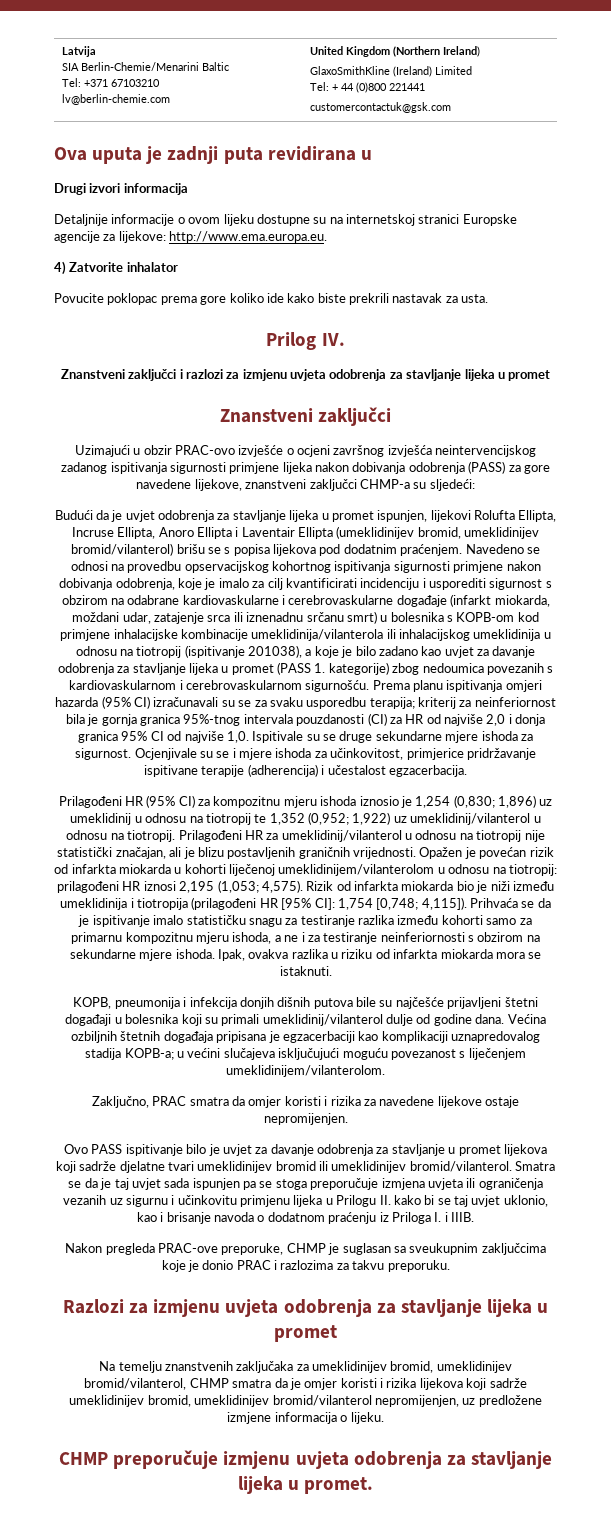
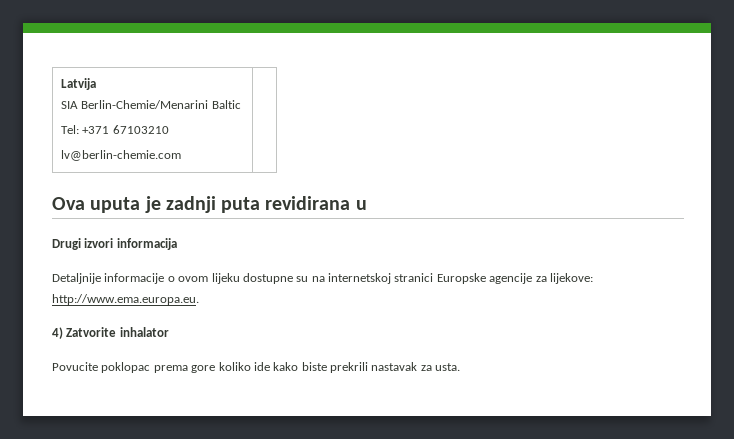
[310,46,481,57] [310,66,473,77] [310,82,426,93] [310,102,452,113] United Kingdom (Northern Ireland) // GlaxoSmithKline (Ireland) Limited // Tel: + 44 (0)800 221441 // customercontactuk@gsk.com -> (181, 155) none
[266,332,345,350] [60,369,551,381] [219,407,392,426] [74,445,537,457] [61,461,550,474] [136,479,475,491] [54,510,557,522] [71,526,540,539] [71,543,540,556] [70,561,541,573] [59,578,552,590] [61,594,550,607] [72,611,539,624] [60,629,551,641] [75,645,536,658] [57,662,554,675] [69,680,542,692] [55,696,556,709] [65,713,546,726] [78,731,533,743] [75,748,536,760] [144,764,467,777] [58,795,553,808] [70,812,541,825] [66,830,545,842] [57,847,554,859] [54,864,557,876] [57,880,554,893] [60,897,551,910] [78,915,532,927] [71,932,540,944] [69,949,542,961] [279,966,332,976] [73,997,538,1009] [65,1014,546,1026] [71,1031,540,1043] [85,1048,526,1060] [226,1065,385,1077] [91,1096,520,1108] [263,1113,348,1125] [64,1144,547,1156] [55,1161,556,1173] [68,1178,543,1190] [63,1195,548,1207] [136,1212,475,1224] [65,1243,546,1255] [161,1260,450,1272] [62,1299,549,1317] [274,1325,337,1342] [99,1361,512,1373] [84,1378,527,1390] [69,1395,542,1407] [227,1412,384,1424] [59,1450,552,1469] [237,1476,374,1494] // Prilog IV. // Znanstveni zaključci i razlozi za izmjenu uvjeta odobrenja za stavljanje lijeka u promet // Znanstveni zaključci // Uzimajući u obzir PRAC-ovo izvješće o ocjeni završnog izvješća neintervencijskog zadanog ispitivanja sigurnosti primjene lijeka nakon dobivanja odobrenja (PASS) za gore navedene lijekove, znanstveni zaključci CHMP-a su sljedeći: // Budući da je uvjet odobrenja za stavljanje lijeka u promet ispunjen, lijekovi Rolufta Ellipta, Incruse Ellipta, Anoro Ellipta i Laventair Ellipta (umeklidinijev bromid, umeklidinijev bromid/vilanterol) brišu se s popisa lijekova pod dodatnim praćenjem. Navedeno se odnosi na provedbu opservacijskog kohortnog ispitivanja sigurnosti primjene nakon dobivanja odobrenja, koje je imalo za cilj kvantificirati incidenciju i usporediti sigurnost s obzirom na odabrane kardiovaskularne i cerebrovaskularne događaje (infarkt miokarda, moždani udar, zatajenje srca ili iznenadnu srčanu smrt) u bolesnika s KOPB-om kod primjene inhalacijske kombinacije umeklidinija/vilanterola ili inhalacijskog umeklidinija u odnosu na tiotropij (ispitivanje 201038), a koje je bilo zadano kao uvjet za davanje odobrenja za stavljanje lijeka u promet (PASS 1. kategorije) zbog nedoumica povezanih s kardiovaskularnom i cerebrovaskularnom sigurnošću. Prema planu ispitivanja omjeri hazarda (95% CI) izračunavali su se za svaku usporedbu terapija; kriterij za neinferiornost bila je gornja granica 95%-tnog intervala pouzdanosti (CI) za HR od najviše 2,0 i donja granica 95% CI od najviše 1,0. Ispitivale su se druge sekundarne mjere ishoda za sigurnost. Ocjenjivale su se i mjere ishoda za učinkovitost, primjerice pridržavanje ispitivane terapije (adherencija) i učestalost egzacerbacija. // Prilagođeni HR (95% CI) za kompozitnu mjeru ishoda iznosio je 1,254 (0,830; 1,896) uz umeklidinij u odnosu na tiotropij te 1,352 (0,952; 1,922) uz umeklidinij/vilanterol u odnosu na tiotropij. Prilagođeni HR za umeklidinij/vilanterol u odnosu na tiotropij nije statistički značajan, ali je blizu postavljenih graničnih vrijednosti. Opažen je povećan rizik od infarkta miokarda u kohorti liječenoj umeklidinijem/vilanterolom u odnosu na tiotropij: prilagođeni HR iznosi 2,195 (1,053; 4,575). Rizik od infarkta miokarda bio je niži između umeklidinija i tiotropija (prilagođeni HR [95% CI]: 1,754 [0,748; 4,115]). Prihvaća se da je ispitivanje imalo statističku snagu za testiranje razlika između kohorti samo za primarnu kompozitnu mjeru ishoda, a ne i za testiranje neinferiornosti s obzirom na sekundarne mjere ishoda. Ipak, ovakva razlika u riziku od infarkta miokarda mora se istaknuti. // KOPB, pneumonija i infekcija donjih dišnih putova bile su najčešće prijavljeni štetni događaji u bolesnika koji su primali umeklidinij/vilanterol dulje od godine dana. Većina ozbiljnih štetnih događaja pripisana je egzacerbaciji kao komplikaciji uznapredovalog stadija KOPB-a; u većini slučajeva isključujući moguću povezanost s liječenjem umeklidinijem/vilanterolom. // Zaključno, PRAC smatra da omjer koristi i rizika za navedene lijekove ostaje nepromijenjen. // Ovo PASS ispitivanje bilo je uvjet za davanje odobrenja za stavljanje u promet lijekova koji sadrže djelatne tvari umeklidinijev bromid ili umeklidinijev bromid/vilanterol. Smatra se da je taj uvjet sada ispunjen pa se stoga preporučuje izmjena uvjeta ili ograničenja vezanih uz sigurnu i učinkovitu primjenu lijeka u Prilogu II. kako bi se taj uvjet uklonio, kao i brisanje navoda o dodatnom praćenju iz Priloga I. i IIIB. // Nakon pregleda PRAC-ove preporuke, CHMP je suglasan sa sveukupnim zaključcima koje je donio PRAC i razlozima za takvu preporuku. // Razlozi za izmjenu uvjeta odobrenja za stavljanje lijeka u promet // Na temelju znanstvenih zaključaka za umeklidinijev bromid, umeklidinijev bromid/vilanterol, CHMP smatra da je omjer koristi i rizika lijekova koji sadrže umeklidinijev bromid, umeklidinijev bromid/vilanterol nepromijenjen, uz predložene izmjene informacija o lijeku. // CHMP preporučuje izmjenu uvjeta odobrenja za stavljanje lijeka u promet. -> (461, 367) none

